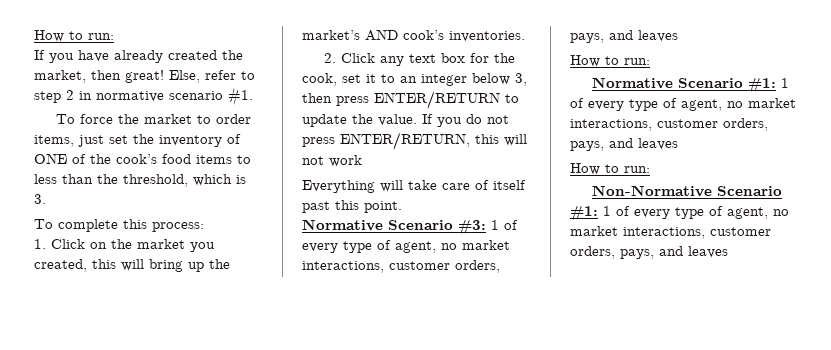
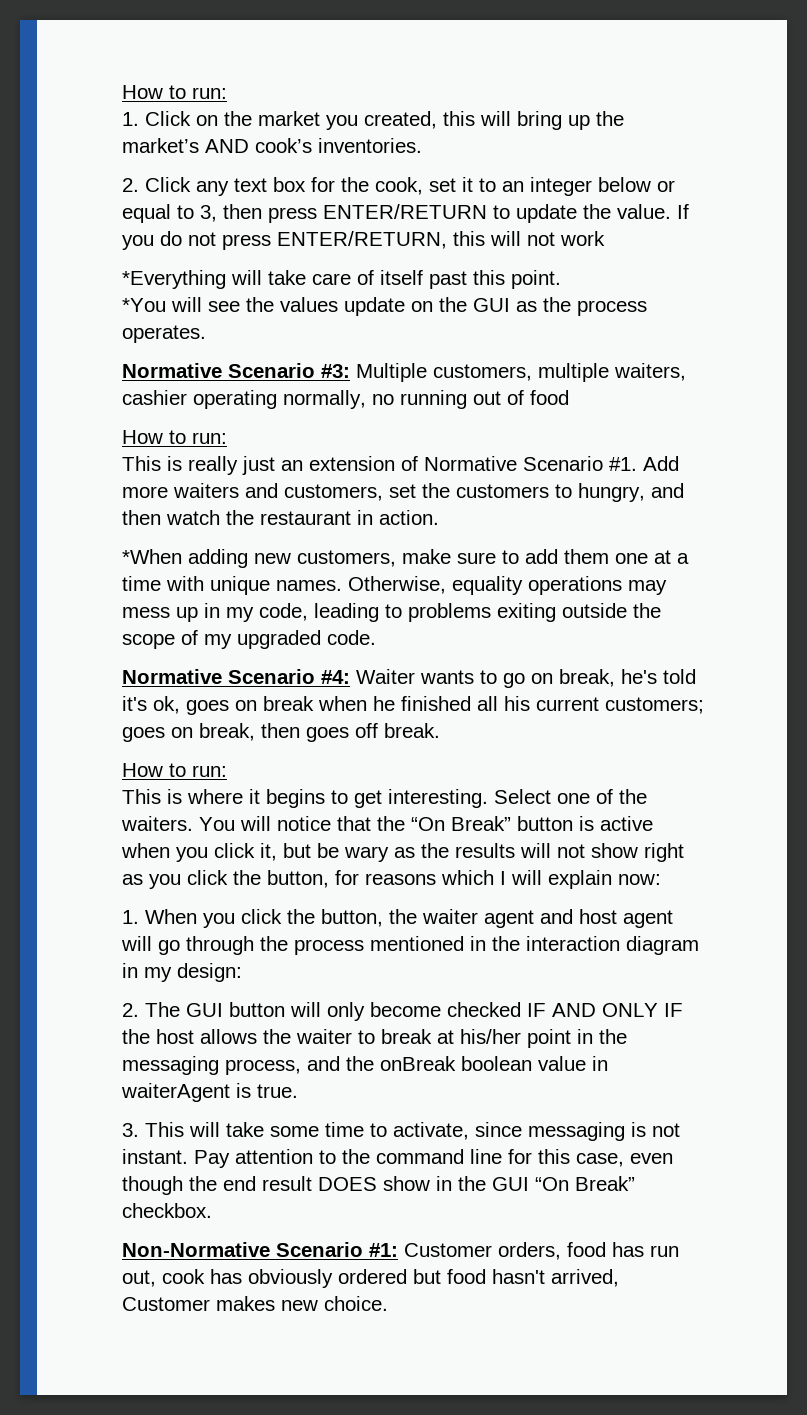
[34,30,114,42] [34,50,243,63] [34,70,255,83] [34,87,253,106] [56,114,252,124] [34,134,241,147] [34,153,251,164] [34,174,246,187] [34,194,46,204] [34,219,204,232] How to run: // If you have already created the market, then great! Else, refer to step 2 in normative scenario #1. // To force the market to order items, just set the inventory of ONE of the cook’s food items to less than the threshold, which is 3. // To complete this process: -> [122,85,227,99] How to run:
(510, 79) none -> [657,180,675,192] [122,204,194,223] or equal to
[302,180,375,193] Everything -> [122,270,226,289] *Everything
[302,219,518,235] [302,240,510,253] [302,260,500,273] [570,30,678,43] [570,55,650,67] [592,77,790,93] [570,98,796,111] [570,118,768,131] [570,138,678,151] [570,163,650,175] [592,185,783,197] [570,205,789,221] [570,226,771,239] [570,246,728,259] Normative Scenario #3: 1 of every type of agent, no market interactions, customer orders, pays, and leaves // How to run: // Normative Scenario #1: 1 of every type of agent, no market interactions, customer orders, pays, and leaves // How to run: // Non-Normative Scenario #1: 1 of every type of agent, no market interactions, customer orders, pays, and leaves -> [122,297,647,316] [122,325,206,343] [122,363,686,382] [122,390,569,409] [122,430,227,444] [122,456,679,475] [122,483,684,502] [122,510,439,525] [122,549,689,568] [122,576,667,595] [122,603,661,622] [122,630,376,649] [122,669,696,688] [122,696,704,715] [122,723,440,742] [122,763,227,777] [122,789,647,808] [121,816,653,831] [121,843,684,862] [122,870,661,889] [122,909,673,928] [121,936,699,955] [122,963,242,982] [122,1002,683,1021] [122,1029,627,1048] [122,1056,608,1075] [121,1083,298,1102] [122,1122,680,1141] [122,1149,673,1168] [122,1176,635,1195] [122,1203,212,1218] [122,1242,679,1260] [122,1269,619,1288] [122,1296,388,1311] *You will see the values update on the GUI as the process operates. // Normative Scenario #3: Multiple customers, multiple waiters, cashier operating normally, no running out of food // How to run: // This is really just an extension of Normative Scenario #1. Add more waiters and customers, set the customers to hungry, and then watch the restaurant in action. // *When adding new customers, make sure to add them one at a time with unique names. Otherwise, equality operations may mess up in my code, leading to problems exiting outside the scope of my upgraded code. // Normative Scenario #4: Waiter wants to go on break, he's told it's ok, goes on break when he finished all his current customers; goes on break, then goes off break. // How to run: // This is where it begins to get interesting. Select one of the waiters. You will notice that the “On Break” button is active when you click it, but be wary as the results will not show right as you click the button, for reasons which I will explain now: // 1. When you click the button, the waiter agent and host agent will go through the process mentioned in the interaction diagram in my design: // 2. The GUI button will only become checked IF AND ONLY IF the host allows the waiter to break at his/her point in the messaging process, and the onBreak boolean value in waiterAgent is true. // 3. This will take some time to activate, since messaging is not instant. Pay attention to the command line for this case, even though the end result DOES show in the GUI “On Break” checkbox. // Non-Normative Scenario #1: Customer orders, food has run out, cook has obviously ordered but food hasn't arrived, Customer makes new choice.

